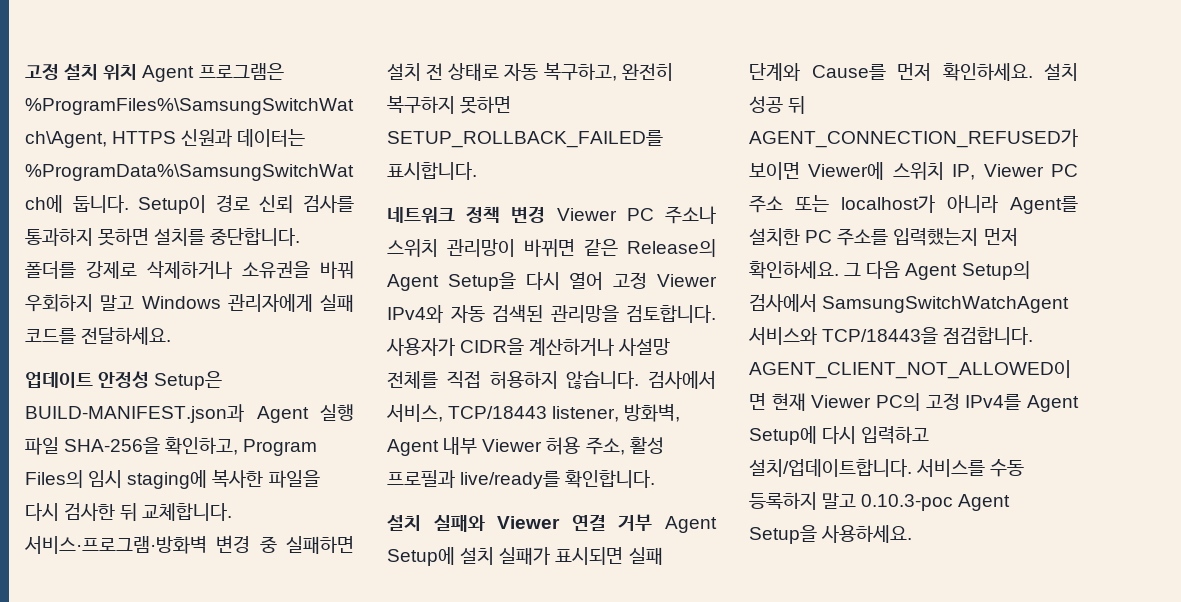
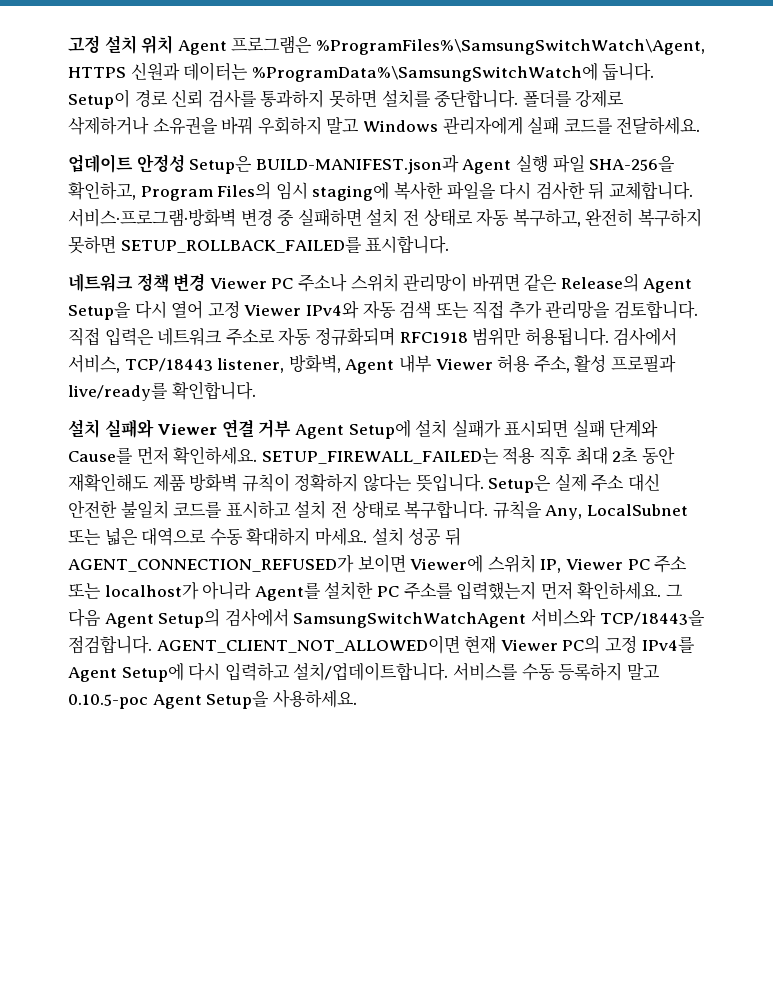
[492,305,716,323] [386,338,671,356] [387,371,640,389] 검색된 관리망을 검토합니다. 사용자가 CIDR을 계산하거나 사설망 전체를 직접 허용하지 않습니다. -> [399,300,699,319] [68,327,609,346] 검색 또는 직접 추가 관리망을 검토합니다. 직접 입력은 네트워크 주소로 자동 정규화되며 RFC1918 범위만 허용됩니다.
(1033, 72) none -> [261,446,675,465] [68,473,660,493] [68,500,688,520] [68,528,367,546] SETUP_FIREWALL_FAILED는 적용 직후 최대 2초 동안 재확인해도 제품 방화벽 규칙이 정확하지 않다는 뜻입니다. Setup은 실제 주소 대신 안전한 불일치 코드를 표시하고 설치 전 상태로 복구합니다. 규칙을 Any, LocalSubnet 또는 넓은 대역으로 수동 확대하지 마세요.
[861,494,954,511] 0.10.3-poc -> [68,694,148,709] 0.10.5-poc

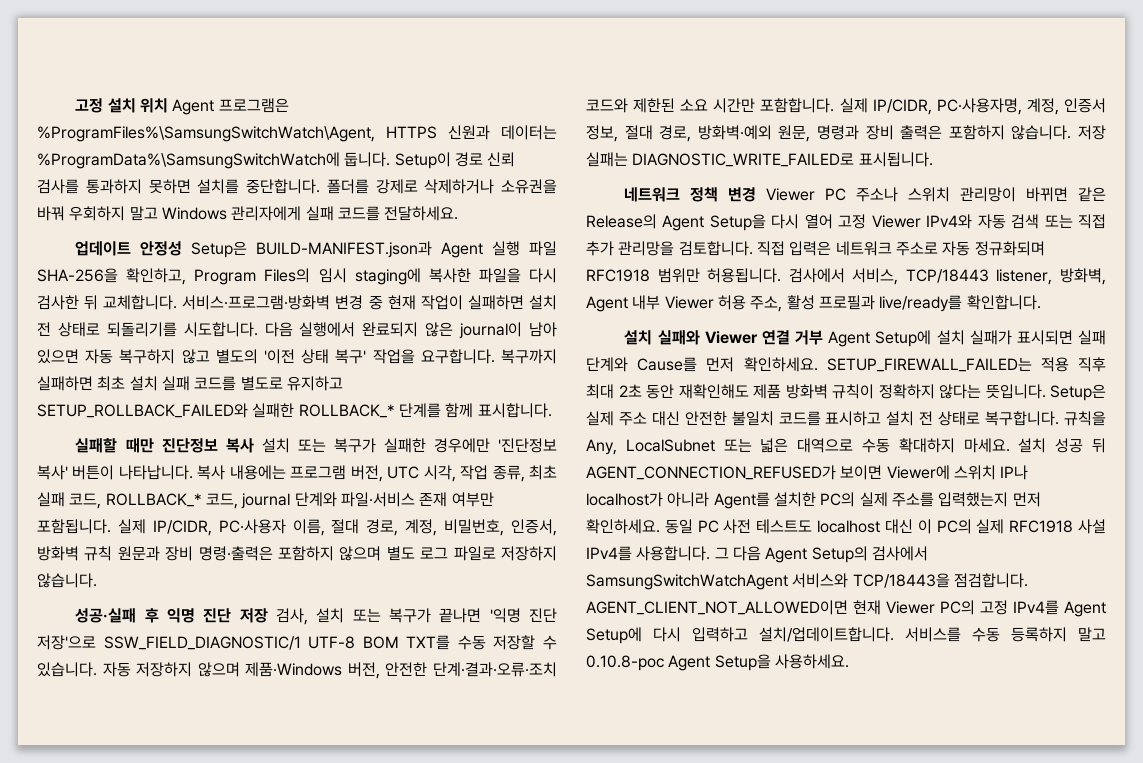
(295, 217) none -> [387,295,463,310] 현재 작업이
[476,208,702,227] [68,235,450,254] 자동 복구하고, 완전히 복구하지 못하면 SETUP_ROLLBACK_FAILED를 표시합니다. -> [106,322,558,339] [37,349,557,364] [37,376,343,391] [37,403,552,418] [75,438,557,453] [37,465,557,482] [37,492,494,509] [37,519,558,536] [37,546,557,561] [37,573,97,588] [75,608,558,625] [37,635,557,650] [37,662,557,679] [586,98,1106,115] [586,125,1106,142] [586,152,933,167] 되돌리기를 시도합니다. 다음 실행에서 완료되지 않은 journal이 남아 있으면 자동 복구하지 않고 별도의 '이전 상태 복구' 작업을 요구합니다. 복구까지 실패하면 최초 설치 실패 코드를 별도로 유지하고 SETUP_ROLLBACK_FAILED와 실패한 ROLLBACK_* 단계를 함께 표시합니다. // 실패할 때만 진단정보 복사 설치 또는 복구가 실패한 경우에만 '진단정보 복사' 버튼이 나타납니다. 복사 내용에는 프로그램 버전, UTC 시각, 작업 종류, 최초 실패 코드, ROLLBACK_* 코드, journal 단계와 파일·서비스 존재 여부만 포함됩니다. 실제 IP/CIDR, PC·사용자 이름, 절대 경로, 계정, 비밀번호, 인증서, 방화벽 규칙 원문과 장비 명령·출력은 포함하지 않으며 별도 로그 파일로 저장하지 않습니다. // 성공·실패 후 익명 진단 저장 검사, 설치 또는 복구가 끝나면 '익명 진단 저장'으로 SSW_FIELD_DIAGNOSTIC/1 UTF-8 BOM TXT를 수동 저장할 수 있습니다. 자동 저장하지 않으며 제품·Windows 버전, 안전한 단계·결과·오류·조치 코드와 제한된 소요 시간만 포함합니다. 실제 IP/CIDR, PC·사용자명, 계정, 인증서 정보, 절대 경로, 방화벽·예외 원문, 명령과 장비 출력은 포함하지 않습니다. 저장 실패는 DIAGNOSTIC_WRITE_FAILED로 표시됩니다.
[540,555,688,573] [68,583,101,599] IP, Viewer PC 주소 또는 -> [1000,465,1029,480] IP나
[376,586,399,597] PC -> [820,492,888,507] PC의 실제
(662, 590) none -> [664,519,1106,534] [586,546,711,561] 동일 PC 사전 테스트도 localhost 대신 이 PC의 실제 RFC1918 사설 IPv4를 사용합니다.
[68,694,148,709] 0.10.5-poc -> [586,655,664,671] 0.10.8-poc

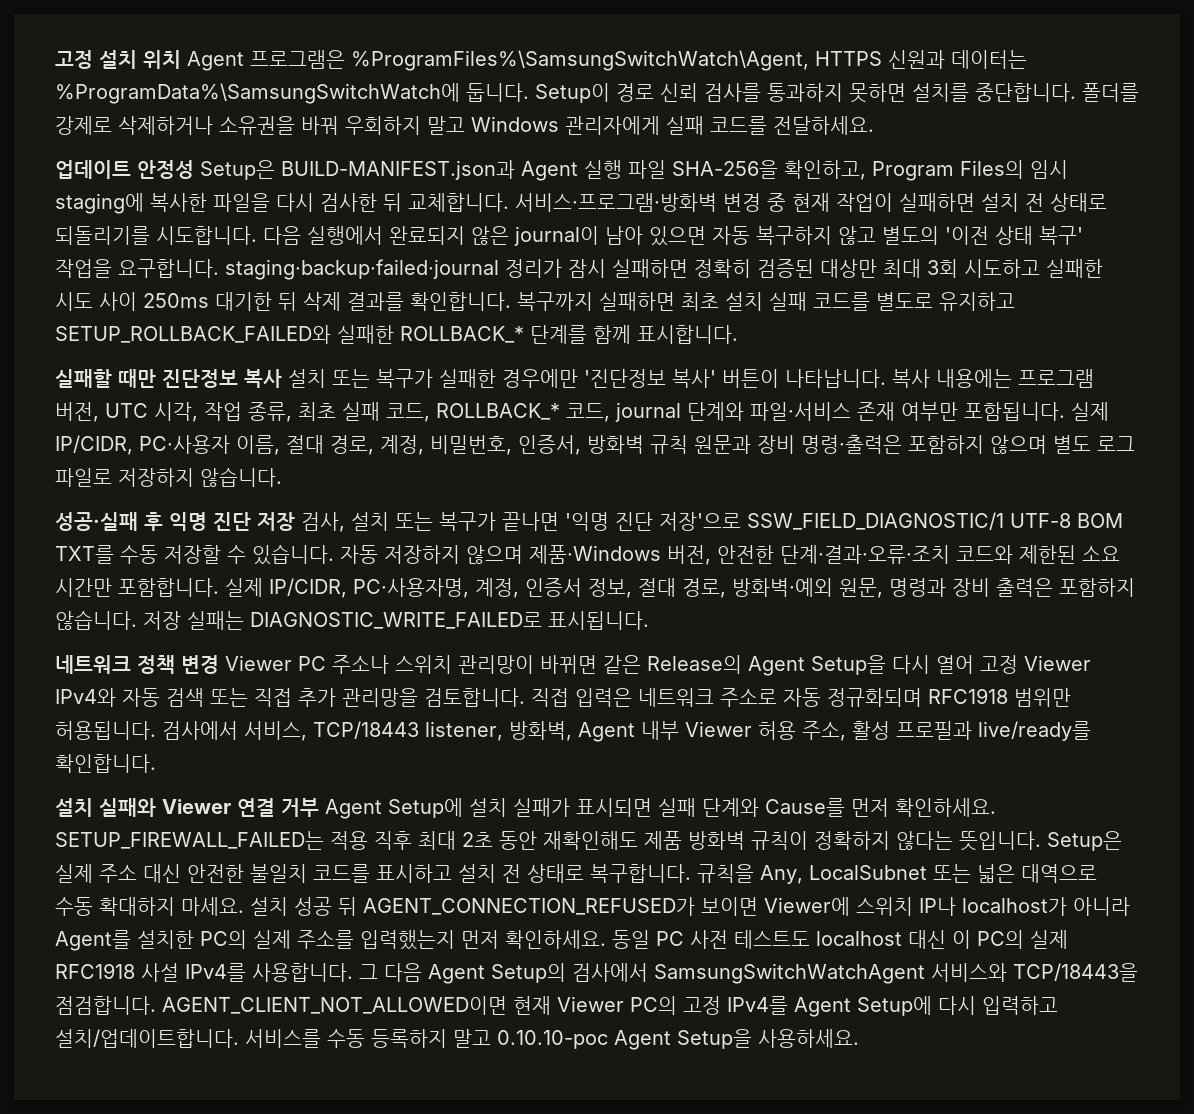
(495, 356) none -> [225,259,1103,280] [55,292,511,311] staging·backup·failed·journal 정리가 잠시 실패하면 정확히 검증된 대상만 최대 3회 시도하고 실패한 시도 사이 250ms 대기한 뒤 삭제 결과를 확인합니다.
[586,655,664,671] 0.10.8-poc -> [497,1030,608,1049] 0.10.10-poc

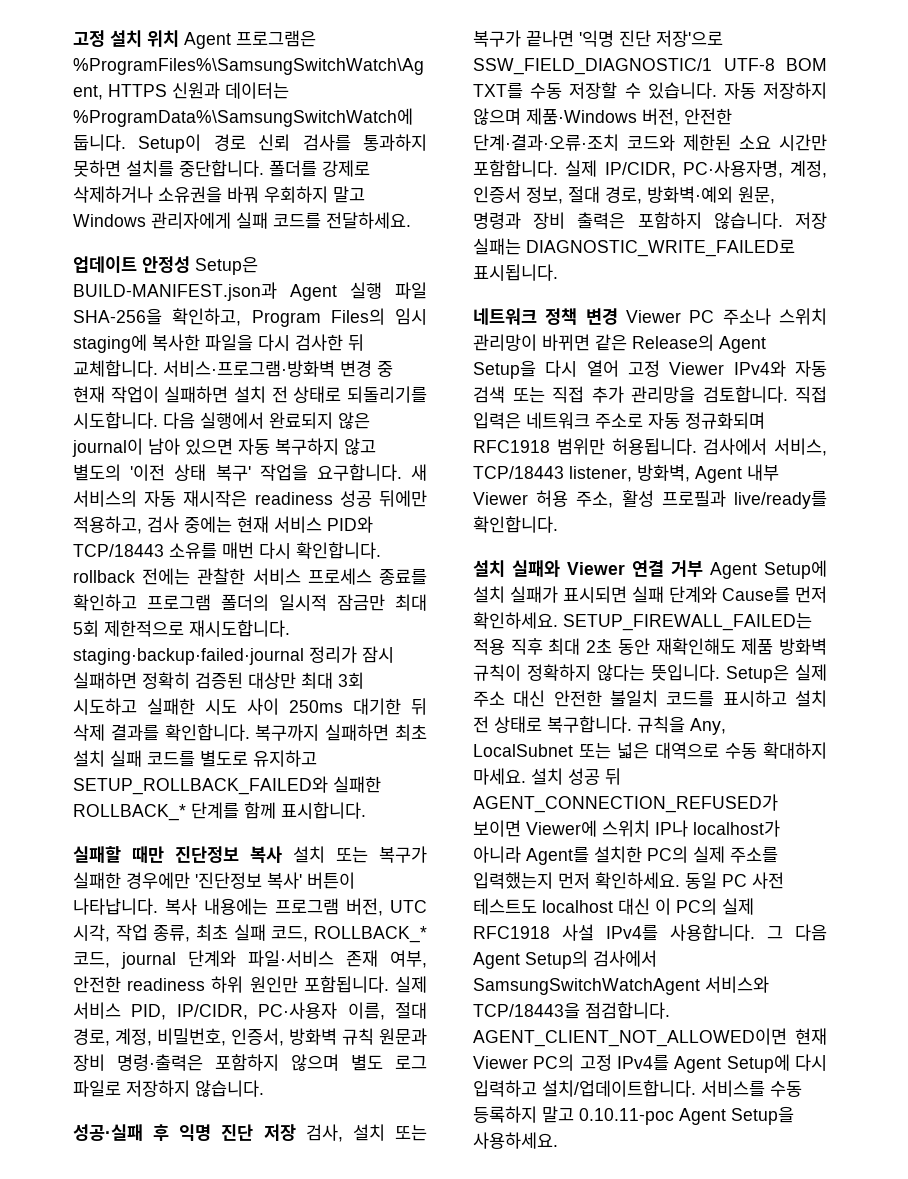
(219, 268) none -> [411,464,427,481] [73,490,427,507] [73,516,373,534] [73,542,381,559] [73,568,427,585] [73,594,427,611] [73,620,290,637] 새 서비스의 자동 재시작은 readiness 성공 뒤에만 적용하고, 검사 중에는 현재 서비스 PID와 TCP/18443 소유를 매번 다시 확인합니다. rollback 전에는 관찰한 서비스 프로세스 종료를 확인하고 프로그램 폴더의 일시적 잠금만 최대 5회 제한적으로 재시도합니다.
[901,402,1109,421] 여부만 포함됩니다. 실제 -> [390,950,427,968] [73,976,427,993] [73,1002,167,1020] 여부, 안전한 readiness 하위 원인만 포함됩니다. 실제 서비스 PID,
[497,1030,608,1049] 0.10.10-poc -> [579,1108,674,1125] 0.10.11-poc

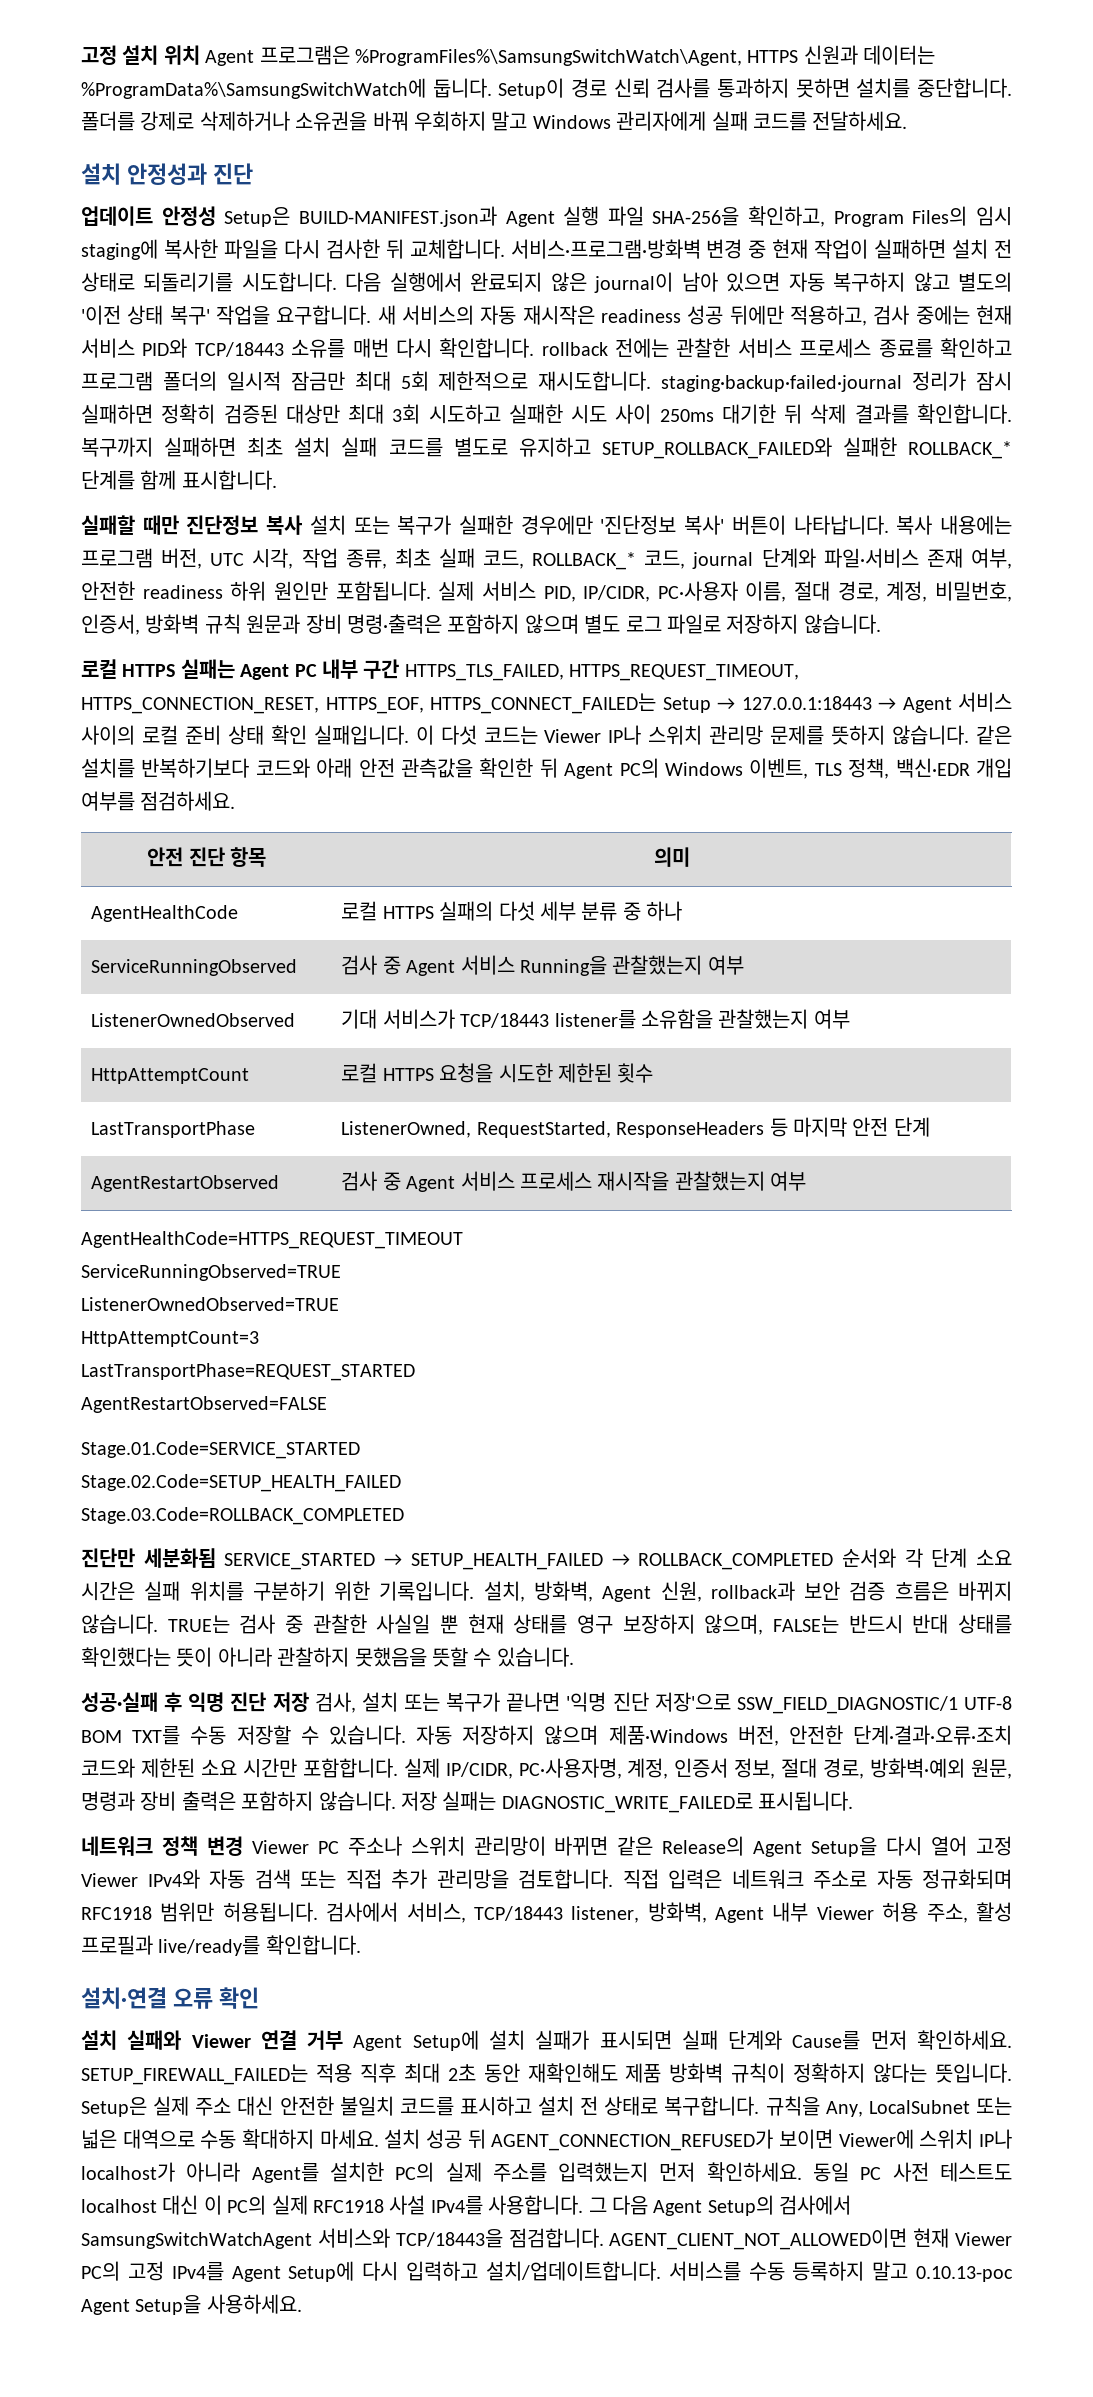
(411, 220) none -> [81,163,253,185] // 설치 안정성과 진단
(264, 1088) none -> [81,659,800,681] [81,692,1012,714] [81,725,1012,745] [81,758,1012,779] [81,791,236,811] [147,847,266,867] [653,847,690,867] [91,905,239,922] [341,901,683,921] [91,959,298,976] [341,955,744,976] [91,1013,296,1027] [341,1009,850,1029] [91,1068,250,1084] [341,1063,654,1083] [91,1121,256,1138] [341,1117,930,1138] [91,1175,280,1192] [341,1171,807,1192] [81,1231,463,1249] [81,1264,341,1281] [81,1297,339,1311] [81,1331,259,1347] [81,1363,415,1381] [81,1396,327,1413] [81,1441,360,1459] [81,1474,401,1492] [81,1507,404,1525] [81,1548,1013,1570] [81,1581,1013,1602] [81,1614,1012,1635] [81,1647,574,1667] // 로컬 HTTPS 실패는 Agent PC 내부 구간 HTTPS_TLS_FAILED, HTTPS_REQUEST_TIMEOUT, HTTPS_CONNECTION_RESET, HTTPS_EOF, HTTPS_CONNECT_FAILED는 Setup → 127.0.0.1:18443 → Agent 서비스 사이의 로컬 준비 상태 확인 실패입니다. 이 다섯 코드는 Viewer IP나 스위치 관리망 문제를 뜻하지 않습니다. 같은 설치를 반복하기보다 코드와 아래 안전 관측값을 확인한 뒤 Agent PC의 Windows 이벤트, TLS 정책, 백신·EDR 개입 여부를 점검하세요. // 안전 진단 항목 | 의미 // AgentHealthCode | 로컬 HTTPS 실패의 다섯 세부 분류 중 하나 // ServiceRunningObserved | 검사 중 Agent 서비스 Running을 관찰했는지 여부 // ListenerOwnedObserved | 기대 서비스가 TCP/18443 listener를 소유함을 관찰했는지 여부 // HttpAttemptCount | 로컬 HTTPS 요청을 시도한 제한된 횟수 // LastTransportPhase | ListenerOwned, RequestStarted, ResponseHeaders 등 마지막 안전 단계 // AgentRestartObserved | 검사 중 Agent 서비스 프로세스 재시작을 관찰했는지 여부 // AgentHealthCode=HTTPS_REQUEST_TIMEOUT // ServiceRunningObserved=TRUE // ListenerOwnedObserved=TRUE // HttpAttemptCount=3 // LastTransportPhase=REQUEST_STARTED // AgentRestartObserved=FALSE // Stage.01.Code=SERVICE_STARTED // Stage.02.Code=SETUP_HEALTH_FAILED // Stage.03.Code=ROLLBACK_COMPLETED // 진단만 세분화됨 SERVICE_STARTED → SETUP_HEALTH_FAILED → ROLLBACK_COMPLETED 순서와 각 단계 소요 시간은 실패 위치를 구분하기 위한 기록입니다. 설치, 방화벽, Agent 신원, rollback과 보안 검증 흐름은 바뀌지 않습니다. TRUE는 검사 중 관찰한 사실일 뿐 현재 상태를 영구 보장하지 않으며, FALSE는 반드시 반대 상태를 확인했다는 뜻이 아니라 관찰하지 못했음을 뜻할 수 있습니다.
(558, 524) none -> [81,1987,259,2009] // 설치·연결 오류 확인
[579,1108,674,1125] 0.10.11-poc -> [916,2266,1014,2282] 0.10.13-poc

